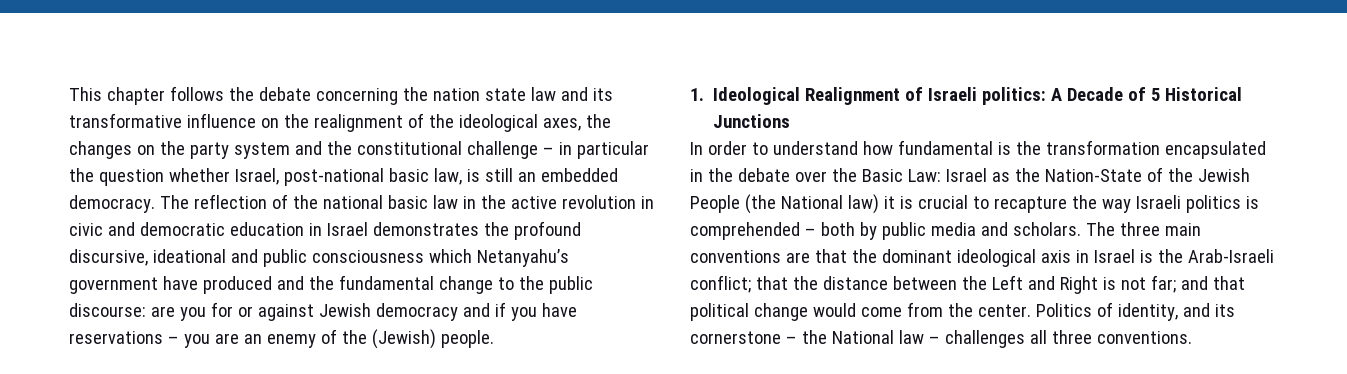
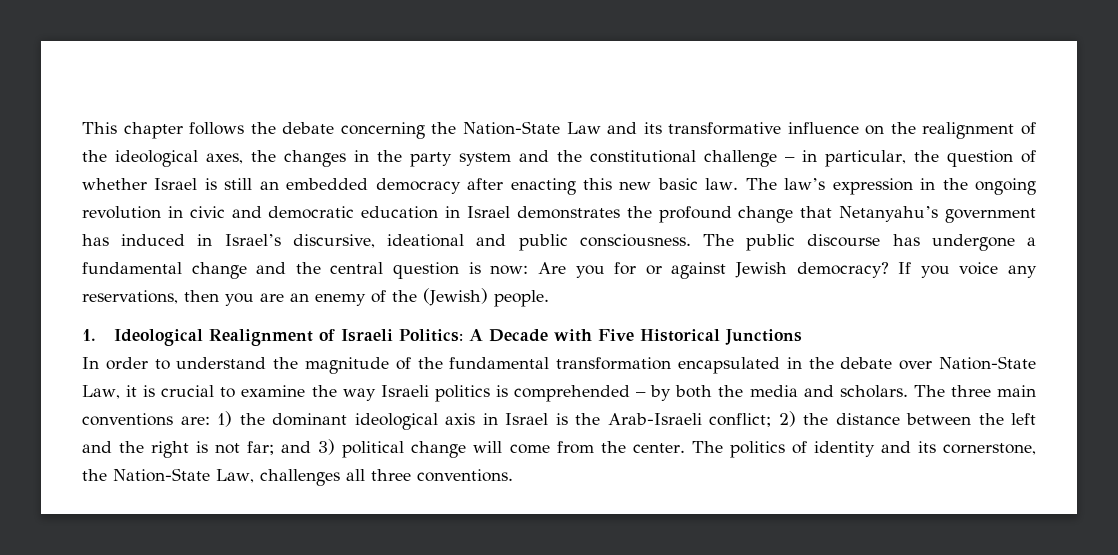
[432,87,556,101] nation state law -> [462,121,601,135] Nation-State Law
[136,145,155,155] on -> [354,150,369,162] in
[576,141,649,159] particular -> [825,150,906,167] particular,
[168,168,618,186] [69,194,557,213] whether Israel, post-national basic law, is still an embedded democracy. The reflection of the national basic law in the active -> [1021,150,1036,163] [82,178,1036,195] of whether Israel is still an embedded democracy after enacting this new basic law. The law’s expression in the ongoing
[69,249,569,267] [69,275,593,294] [69,303,175,317] discursive, ideational and public consciousness which Netanyahu’s government have produced and the fundamental change to the public discourse: are -> [738,206,1036,223] [82,234,1036,251] [82,262,566,279] change that Netanyahu’s government has induced in Israel’s discursive, ideational and public consciousness. The public discourse has undergone a fundamental change and the central question is now: Are
[375,302,577,321] [69,331,179,344] democracy and if you have reservations – -> [796,262,1037,278] [82,290,219,304] democracy? If you voice any reservations, then
[982,87,1047,105] politics: -> [399,329,464,342] Politics:
[1128,87,1161,101] of 5 -> [554,329,635,342] with Five
[862,140,1041,155] how fundamental is the -> [273,357,550,374] the magnitude of the fundamental
[831,167,1250,182] [690,194,879,214] the Basic Law: Israel as the Nation-State of the Jewish People (the National law) -> [938,356,1036,370] [82,385,120,399] Nation-State Law,
[993,196,1067,213] recapture -> [241,385,306,397] examine
[820,222,926,240] both by public -> [650,385,744,401] by both the
[785,249,847,263] are that -> [180,411,232,427] are: 1)
[755,276,788,290] that -> [778,411,796,427] 2)
[991,275,1098,294] Left and Right -> [1011,413,1036,425] [82,441,190,458] left and the right
[1212,276,1245,290] that -> [318,439,336,455] 3)
[812,303,856,317] would -> [473,441,503,453] will
[1035,302,1235,321] [690,330,940,344] Politics of identity, and its cornerstone – the National law – -> [691,441,1036,458] [82,468,254,483] The politics of identity and its cornerstone, the Nation-State Law,

